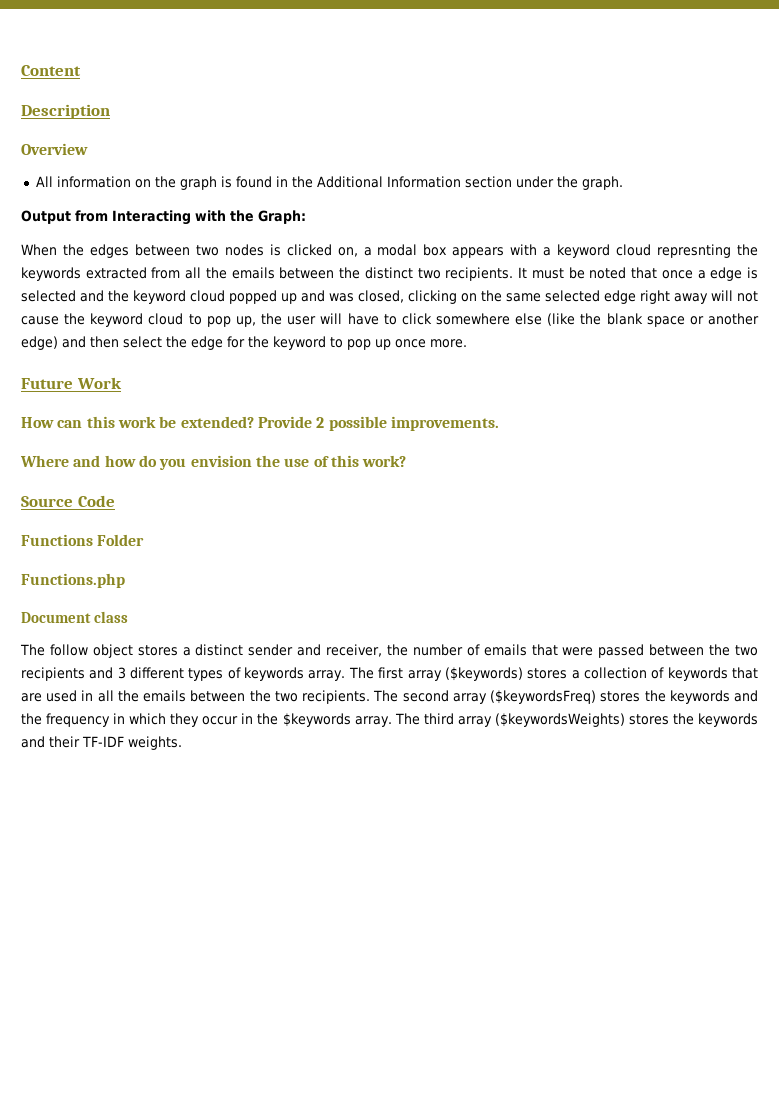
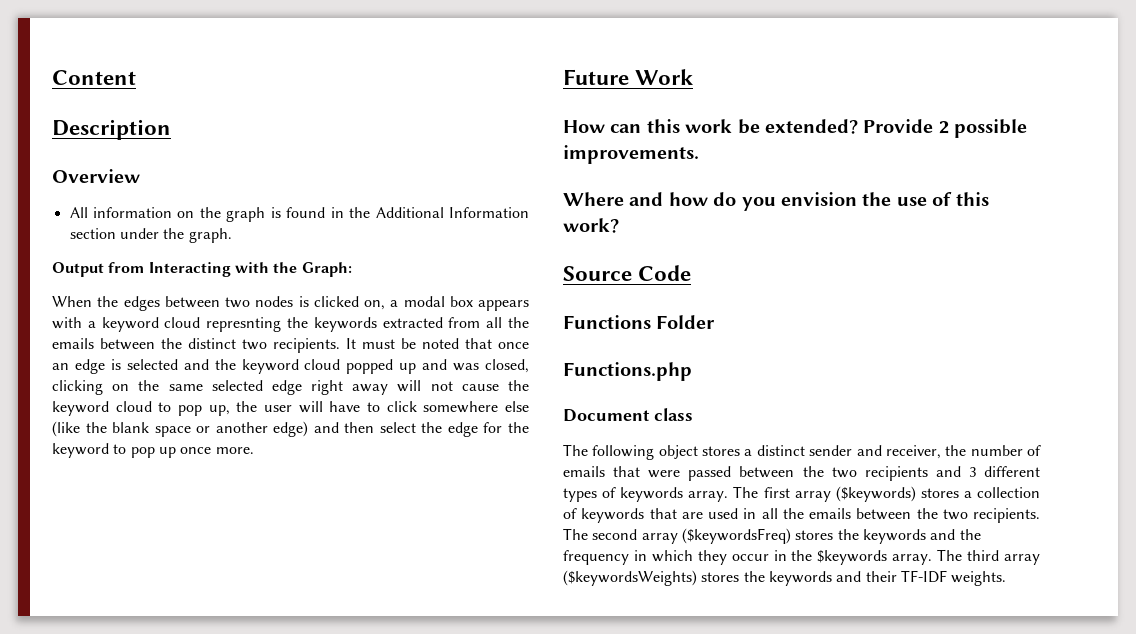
[697,270,706,279] a -> [52,363,69,370] an
[49,644,88,656] follow -> [592,445,655,460] following

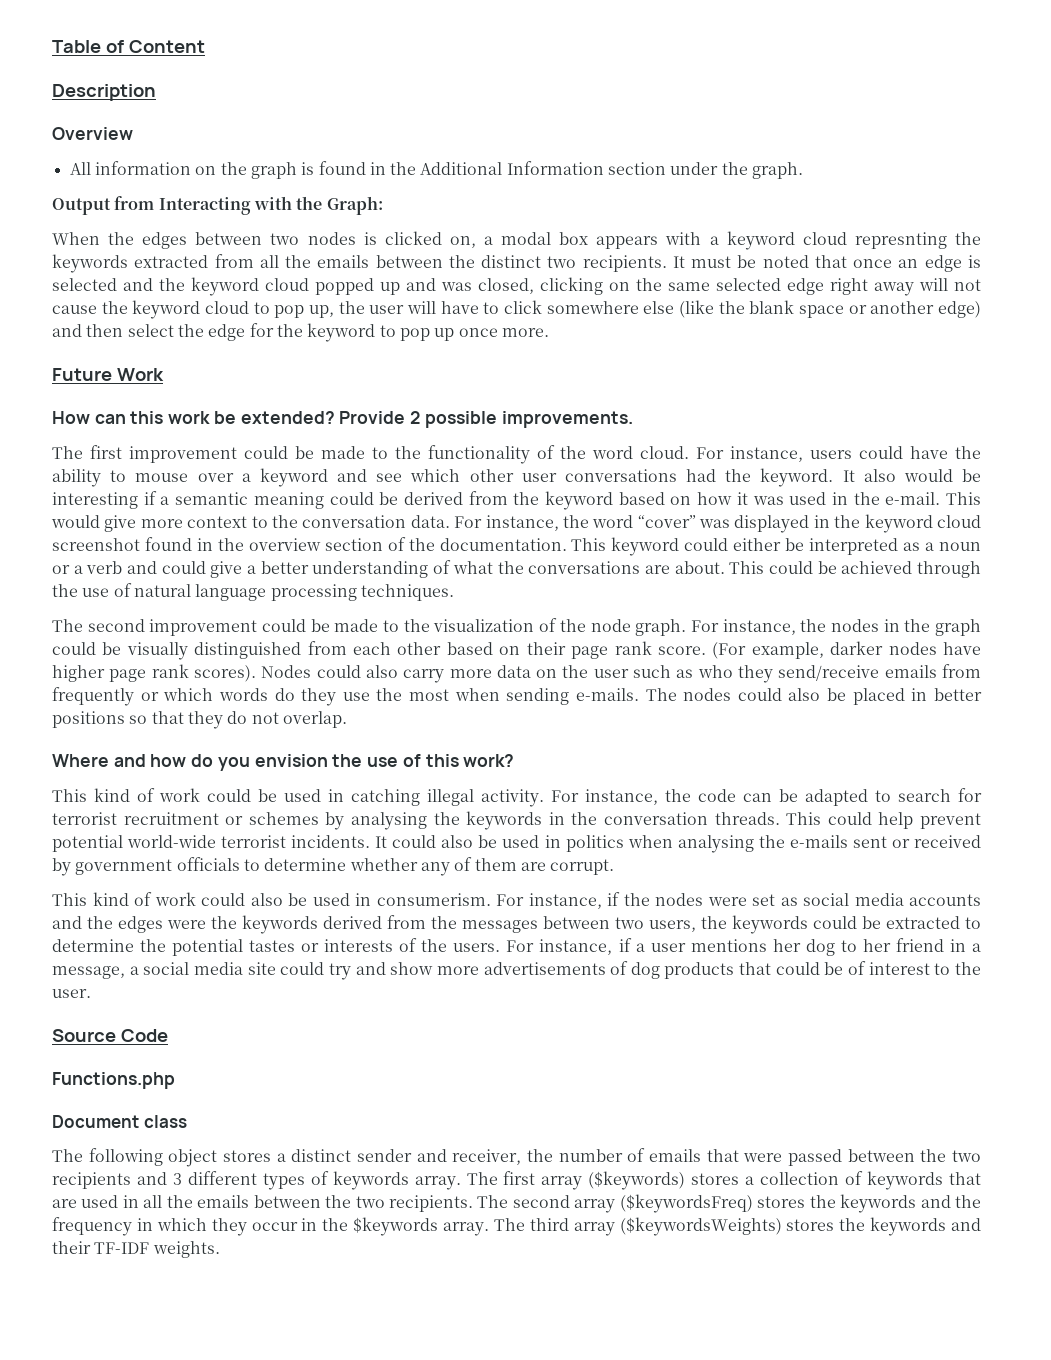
(52, 77) none -> [52,40,124,53] Table of
(699, 154) none -> [52,445,981,464] [52,468,981,487] [52,491,982,510] [51,514,982,533] [52,537,982,556] [52,560,982,578] [52,583,454,601] [52,618,982,636] [52,641,981,660] [52,664,981,683] [52,687,983,706] [52,711,347,729] // The first improvement could be made to the functionality of the word cloud. For instance, users could have the ability to mouse over a keyword and see which other user conversations had the keyword. It also would be interesting if a semantic meaning could be derived from the keyword based on how it was used in the e-mail. This would give more context to the conversation data. For instance, the word “cover” was displayed in the keyword cloud screenshot found in the overview section of the documentation. This keyword could either be interpreted as a noun or a verb and could give a better understanding of what the conversations are about. This could be achieved through the use of natural language processing techniques. // The second improvement could be made to the visualization of the node graph. For instance, the nodes in the graph could be visually distinguished from each other based on their page rank score. (For example, darker nodes have higher page rank scores). Nodes could also carry more data on the user such as who they send/receive emails from frequently or which words do they use the most when sending e-mails. The nodes could also be placed in better positions so that they do not overlap.
(619, 225) none -> [52,788,982,807] [52,811,982,830] [52,835,981,853] [52,857,615,876] [52,892,981,909] [52,915,981,934] [52,938,981,956] [52,961,981,980] [52,989,91,998] // This kind of work could be used in catching illegal activity. For instance, the code can be adapted to search for terrorist recruitment or schemes by analysing the keywords in the conversation threads. This could help prevent potential world-wide terrorist incidents. It could also be used in politics when analysing the e-mails sent or received by government officials to determine whether any of them are corrupt. // This kind of work could also be used in consumerism. For instance, if the nodes were set as social media accounts and the edges were the keywords derived from the messages between two users, the keywords could be extracted to determine the potential tastes or interests of the users. For instance, if a user mentions her dog to her friend in a message, a social media site could try and show more advertisements of dog products that could be of interest to the user.
[563,315,716,329] // Functions Folder -> (168, 1035) none

